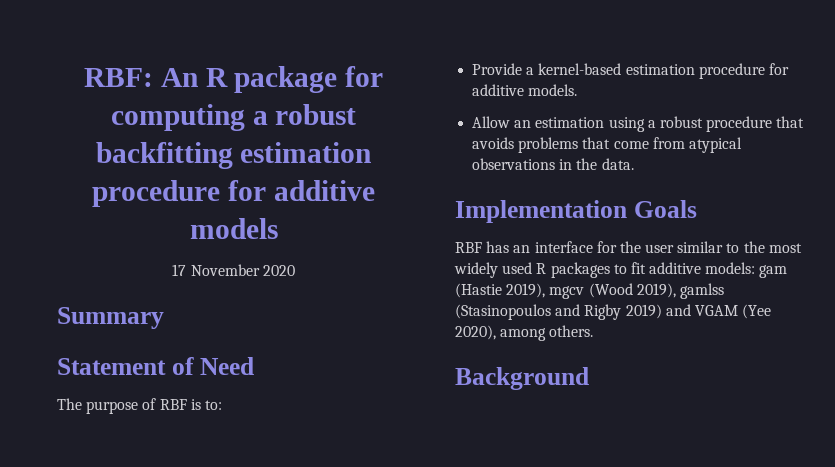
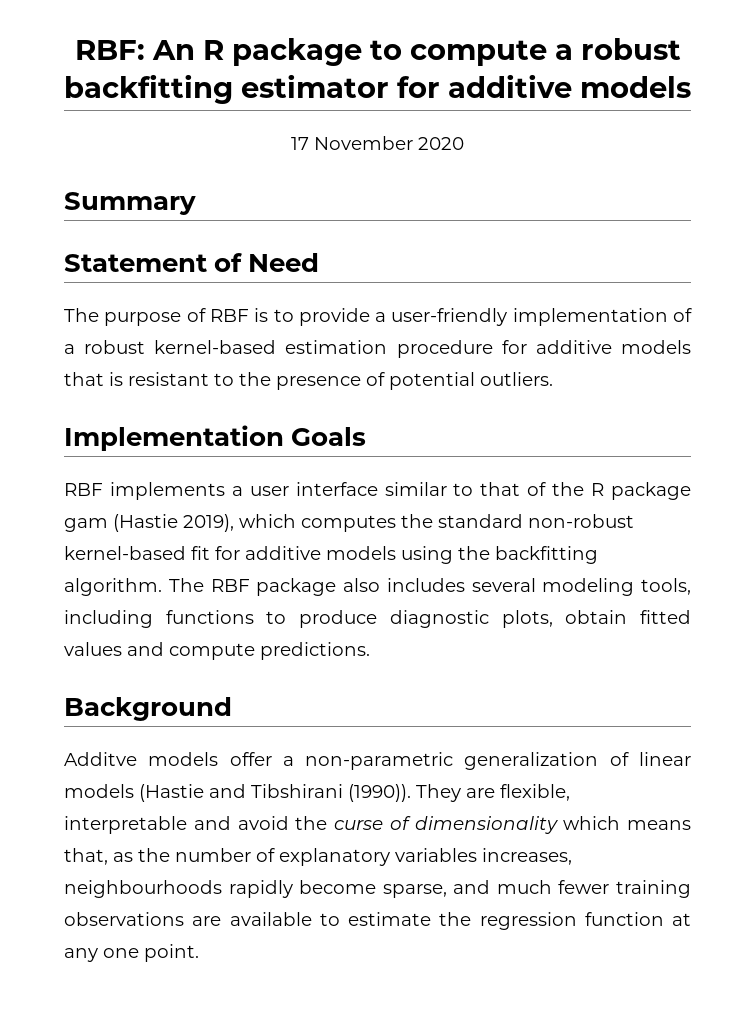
[345,66,384,87] [110,104,245,131] for computing -> [369,40,547,66] to compute
[240,142,372,163] [92,180,221,207] estimation procedure -> [241,74,389,98] estimator
[204,400,222,410] [472,63,535,75] to: // Provide a -> [273,308,692,326] [64,340,146,354] to provide a user-friendly implementation of a robust
[528,84,578,96] [472,116,805,132] [472,137,742,153] [472,158,634,170] [455,200,697,223] [455,241,802,253] [454,262,788,278] [455,283,724,299] [455,304,772,320] [455,325,594,341] [455,367,589,390] models. // Allow an estimation using a robust procedure that avoids problems that come from atypical observations in the data. // Implementation Goals // RBF has an interface for the user similar to the most widely used R packages to fit additive models: gam (Hastie 2019), mgcv (Wood 2019), gamlss (Stasinopoulos and Rigby 2019) and VGAM (Yee 2020), among others. // Background -> [621,340,691,354] [64,372,553,390] [64,425,367,451] [64,482,691,500] [64,514,634,532] [64,546,598,564] [64,578,691,596] [64,610,691,628] [64,642,370,660] [64,697,232,721] [64,752,691,770] [64,784,570,802] [64,816,691,834] [64,848,572,866] [64,880,691,898] [64,912,691,930] [64,944,199,962] models that is resistant to the presence of potential outliers. // Implementation Goals // RBF implements a user interface similar to that of the R package gam (Hastie 2019), which computes the standard non-robust kernel-based fit for additive models using the backfitting algorithm. The RBF package also includes several modeling tools, including functions to produce diagnostic plots, obtain fitted values and compute predictions. // Background // Additve models offer a non-parametric generalization of linear models (Hastie and Tibshirani (1990)). They are flexible, interpretable and avoid the curse of dimensionality which means that, as the number of explanatory variables increases, neighbourhoods rapidly become sparse, and much fewer training observations are available to estimate the regression function at any one point.

